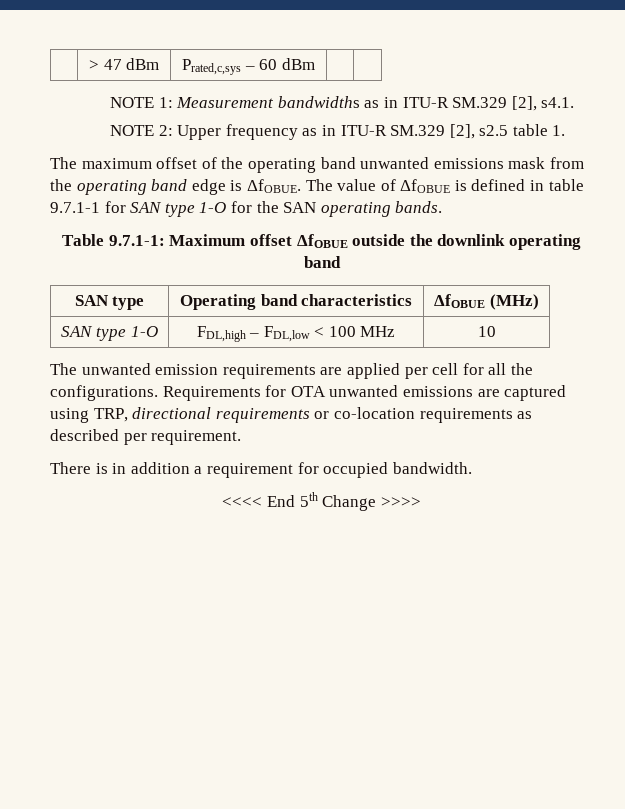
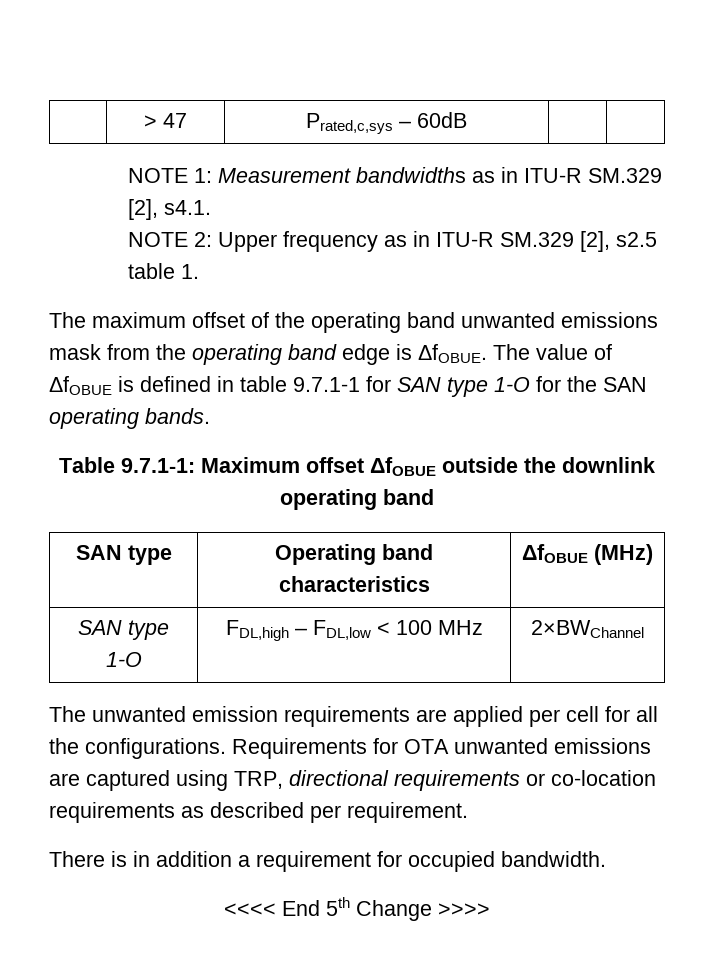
[126,58,160,70] dBm -> (187, 120) none
[259,58,315,70] 60 dBm -> [417,112,467,128] 60dB
[477,326,496,337] 10 -> [531,620,644,638] 2×BWChannel

